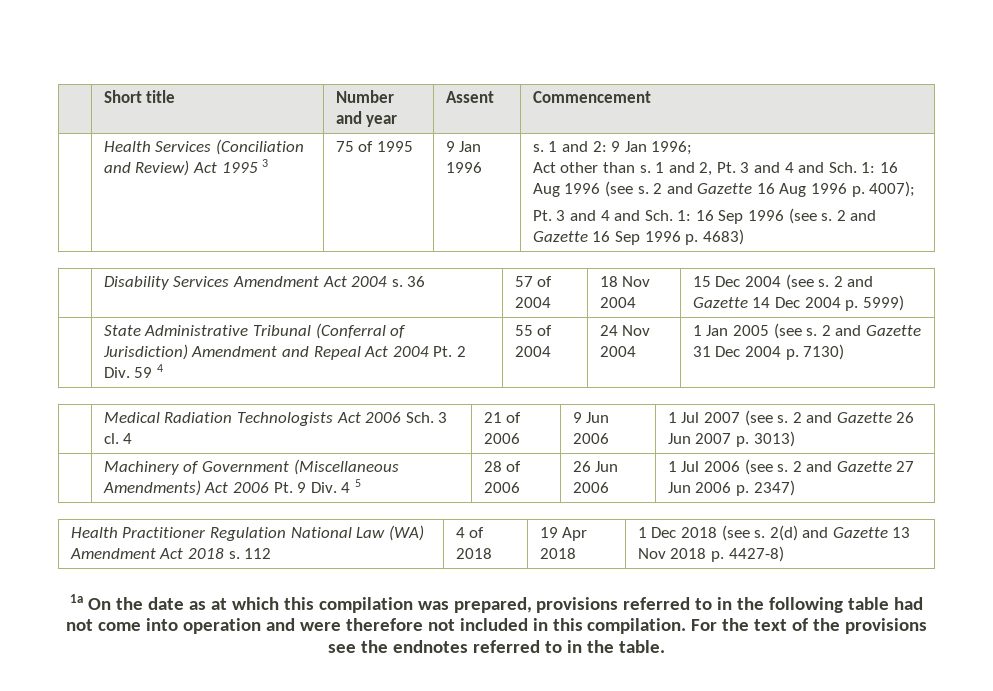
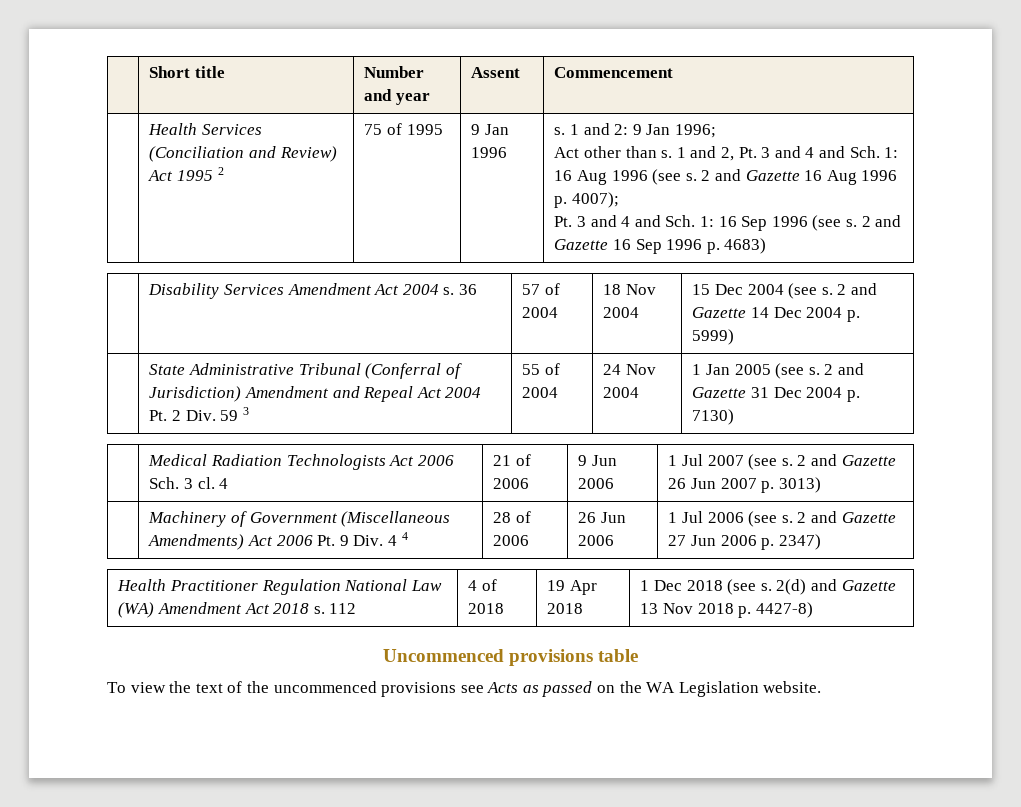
[262,159,269,167] 3 -> [217,167,224,175] 2
[156,364,163,372] 4 -> [242,407,249,415] 3
[354,479,361,487] 5 -> [401,532,408,540] 4
[69,594,924,613] [65,618,718,634] 1a On the date as at which this compilation was prepared, provisions referred to in the following table had not come into operation and were therefore not included in this compilation. For -> [382,649,639,666] [107,682,166,693] Uncommenced provisions table // To view
(841, 624) none -> [273,681,377,693] uncommenced
[361,640,665,653] the endnotes referred to in the table. -> [487,681,822,697] Acts as passed on the WA Legislation website.

